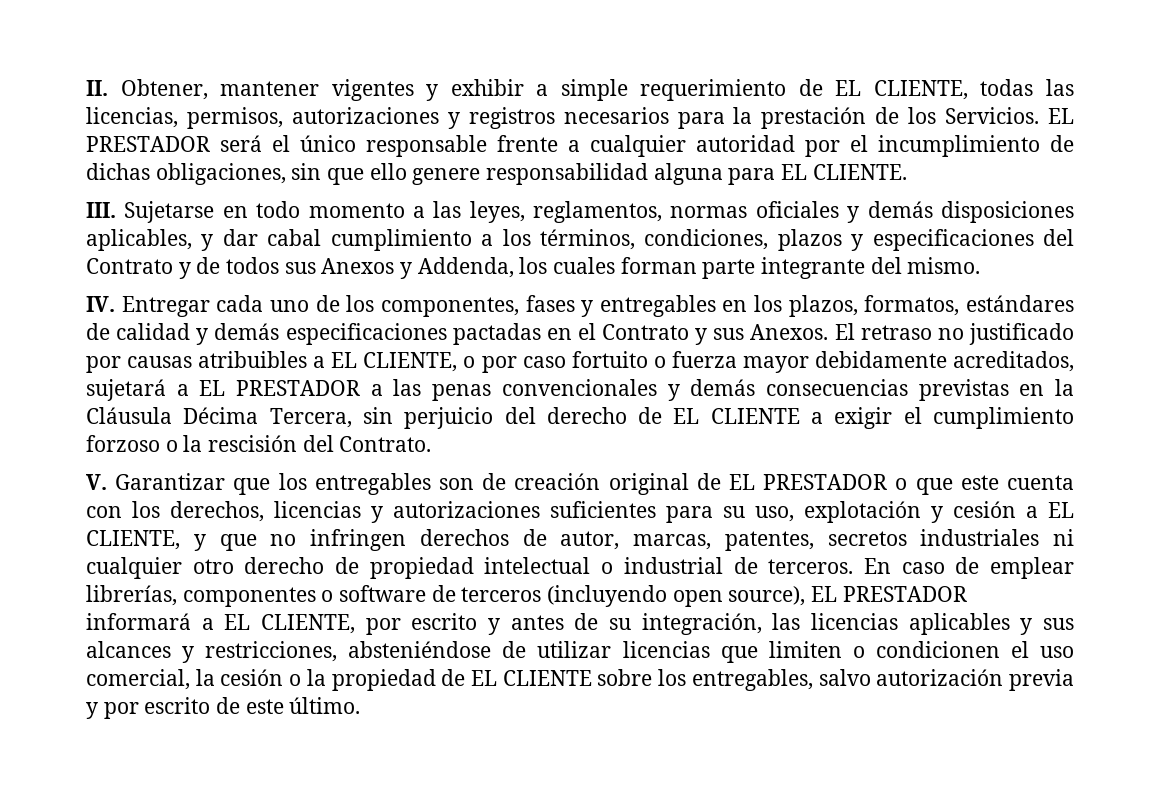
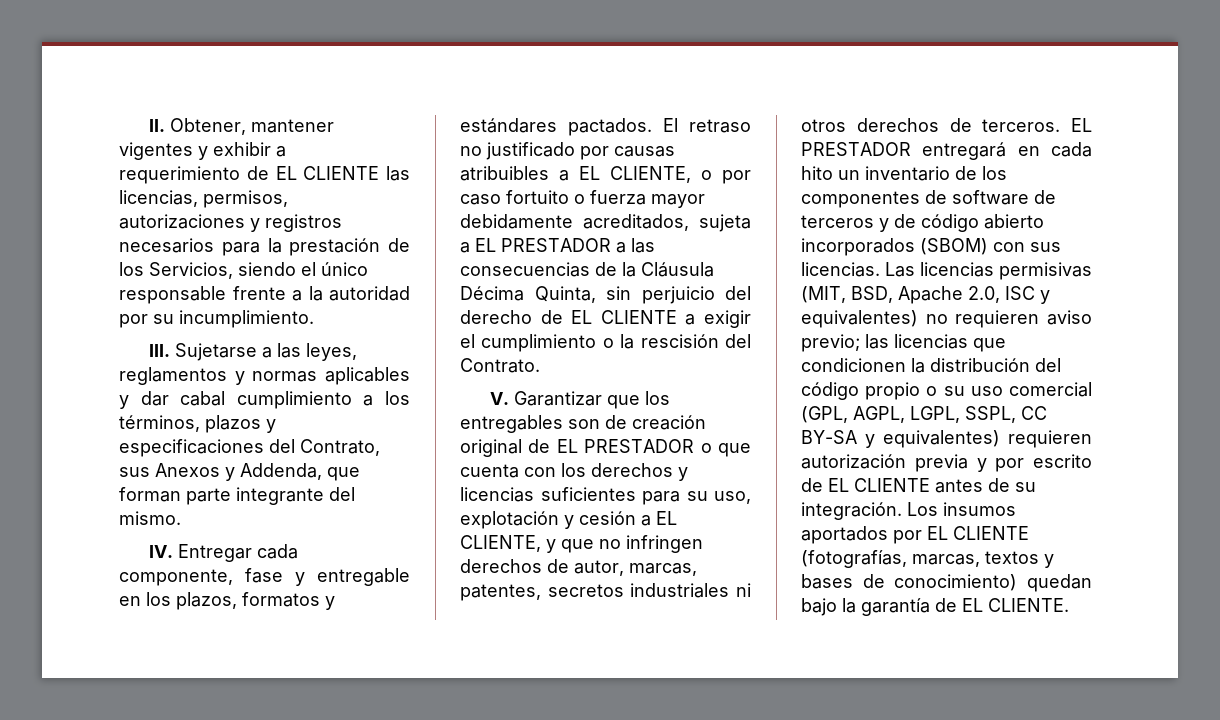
[560,79,628,101] simple -> (286, 151) none
[873,79,1034,100] CLIENTE, todas -> [303,166,380,180] CLIENTE
[945,107,1074,124] [86,135,262,152] Servicios. EL PRESTADOR será -> [149,262,296,279] Servicios, siendo
[590,135,686,157] cualquier -> [308,286,323,301] la
[850,135,1074,157] [86,163,907,185] [86,201,1074,223] [86,229,192,251] el incumplimiento de dichas obligaciones, sin que ello genere responsabilidad alguna para EL CLIENTE. // III. Sujetarse en todo momento a las leyes, reglamentos, normas oficiales y demás disposiciones aplicables, -> [153,310,314,328] [149,343,358,361] [119,367,410,385] su incumplimiento. // III. Sujetarse a las leyes, reglamentos y normas aplicables
[644,229,769,250] condiciones, -> (200, 423) none
[86,257,280,279] Contrato y de todos -> [300,439,380,456] Contrato,
[519,257,616,274] los cuales -> [327,467,360,481] que
[269,295,1074,317] [86,323,829,345] uno de los componentes, fases y entregables en los plazos, formatos, estándares de calidad y demás especificaciones pactadas en el Contrato y sus Anexos. -> [119,568,410,586] [119,592,335,610] [460,118,652,136] componente, fase y entregable en los plazos, formatos y estándares pactados.
[86,379,166,401] sujetará -> [699,214,751,232] sujeta
[432,379,1045,401] penas convencionales y demás consecuencias previstas en -> [460,262,617,277] consecuencias de
[269,408,352,428] Tercera, -> [534,286,596,303] Quinta,
[86,435,160,452] forzoso -> (597, 343) none
[960,475,999,490] este -> (751, 450) none
[170,501,540,523] derechos, licencias y autorizaciones -> [591,463,688,481] [460,487,534,502] derechos y licencias
[86,557,1075,579] [86,585,967,607] [86,613,1074,635] [86,641,1075,663] [86,669,871,691] cualquier otro derecho de propiedad intelectual o industrial de terceros. En caso de emplear librerías, componentes o software de terceros (incluyendo open source), EL PRESTADOR informará a EL CLIENTE, por escrito y antes de su integración, las licencias aplicables y sus alcances y restricciones, absteniéndose de utilizar licencias que limiten o condicionen el uso comercial, la cesión o la propiedad de EL CLIENTE sobre los entregables, salvo -> [801,118,1092,132] [801,142,1092,160] [801,166,1007,181] [801,190,1056,208] [801,214,1044,232] [801,238,1061,256] [801,262,1092,280] [801,286,1050,304] [801,310,1092,328] [801,334,1006,352] [801,358,1061,373] [801,382,1092,400] [801,406,1047,423] [801,430,1092,448] otros derechos de terceros. EL PRESTADOR entregará en cada hito un inventario de los componentes de software de terceros y de código abierto incorporados (SBOM) con sus licencias. Las licencias permisivas (MIT, BSD, Apache 2.0, ISC y equivalentes) no requieren aviso previo; las licencias que condicionen la distribución del código propio o su uso comercial (GPL, AGPL, LGPL, SSPL, CC BY-SA y equivalentes) requieren
[245,697,361,714] este último. -> [828,478,1036,493] [801,502,1016,520] [801,526,1029,544] [801,550,1054,568] [801,574,1092,592] [801,598,1069,616] EL CLIENTE antes de su integración. Los insumos aportados por EL CLIENTE (fotografías, marcas, textos y bases de conocimiento) quedan bajo la garantía de EL CLIENTE.

